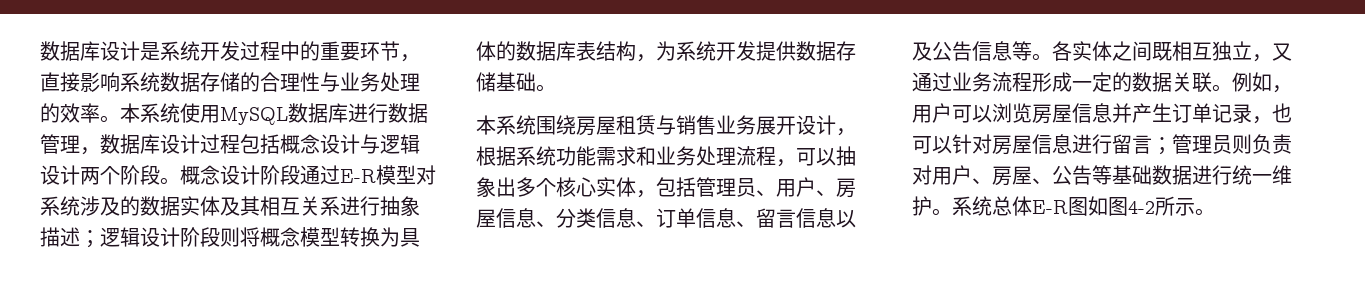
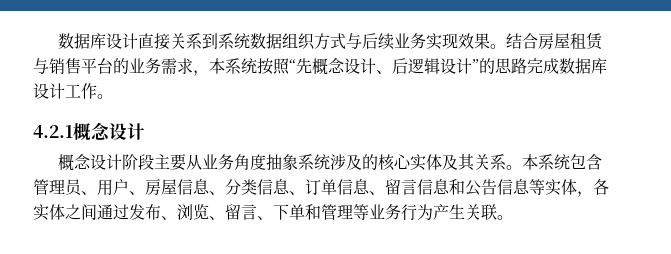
[40,41,420,62] [40,72,420,92] [40,103,428,125] [40,134,420,155] [40,165,436,185] [40,196,420,216] [40,227,420,248] [476,41,856,62] [476,72,556,92] [476,115,856,136] [476,146,856,167] [476,177,696,198] 数据库设计是系统开发过程中的重要环节，直接影响系统数据存储的合理性与业务处理的效率。本系统使用MySQL数据库进行数据管理，数据库设计过程包括概念设计与逻辑设计两个阶段。概念设计阶段通过E-R模型对系统涉及的数据实体及其相互关系进行抽象描述；逻辑设计阶段则将概念模型转换为具体的数据库表结构，为系统开发提供数据存储基础。 // 本系统围绕房屋租赁与销售业务展开设计，根据系统功能需求和业务处理流程，可以抽象出多个核心实体，包括 -> [57,33,603,50] [33,58,607,76] [33,83,113,99] [33,122,145,141] [57,154,602,171] 数据库设计直接关系到系统数据组织方式与后续业务实现效果。结合房屋租赁与销售平台的业务需求，本系统按照“先概念设计、后逻辑设计”的思路完成数据库设计工作。 // 4.2.1概念设计 // 概念设计阶段主要从业务角度抽象系统涉及的核心实体及其关系。本系统包含
[836,210,856,228] [912,42,932,61] 以及 -> [449,179,465,195] 和
[1032,53,1052,61] 。 -> [545,179,593,197] 实体，
[1152,41,1292,62] [912,72,1292,93] [912,103,1292,124] [912,134,1292,155] [912,165,1292,186] [912,196,1195,216] 既相互独立，又通过业务流程形成一定的数据关联。例如，用户可以浏览房屋信息并产生订单记录，也可以针对房屋信息进行留言；管理员则负责对用户、房屋、公告等基础数据进行统一维护。系统总体E-R图如图4-2所示 -> [97,204,497,221] 通过发布、浏览、留言、下单和管理等业务行为产生关联

